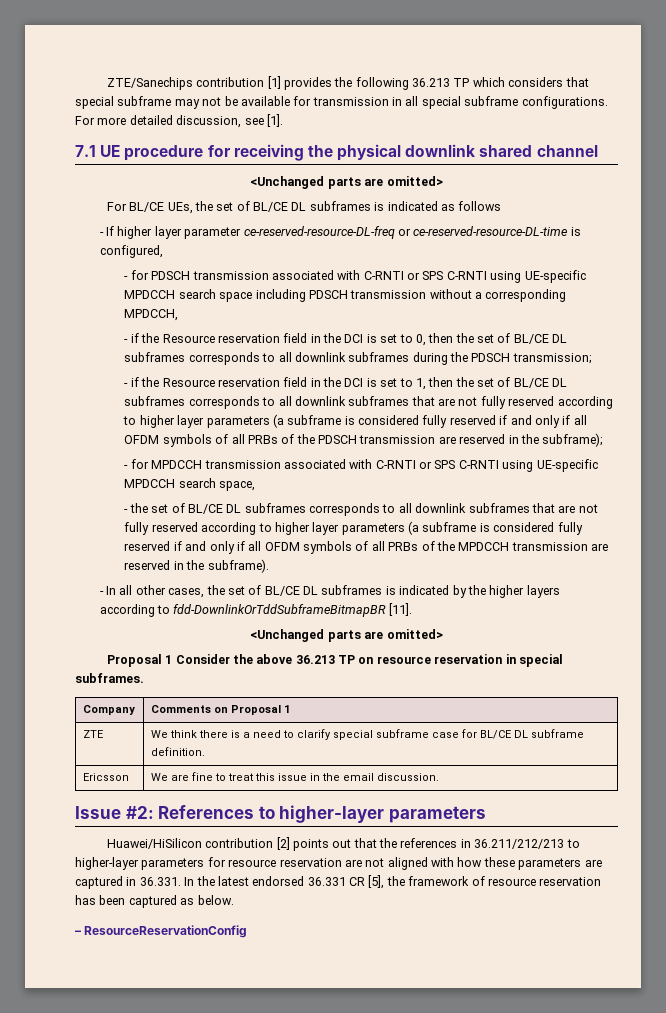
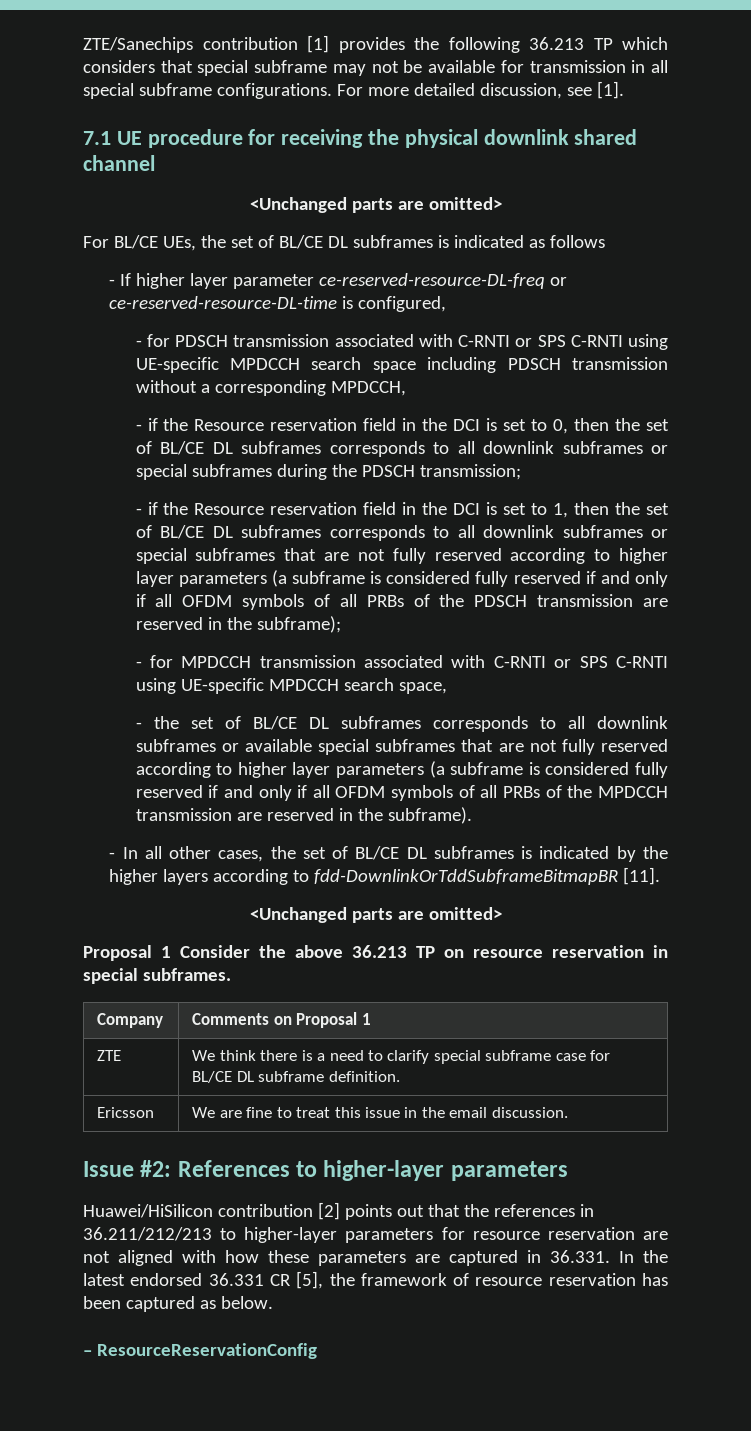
(410, 357) none -> [651,445,669,454] [135,464,272,480] or special subframes
(410, 401) none -> [651,529,669,538] [135,548,276,564] or special subframes
(530, 508) none -> [221,739,456,755] or available special subframes

